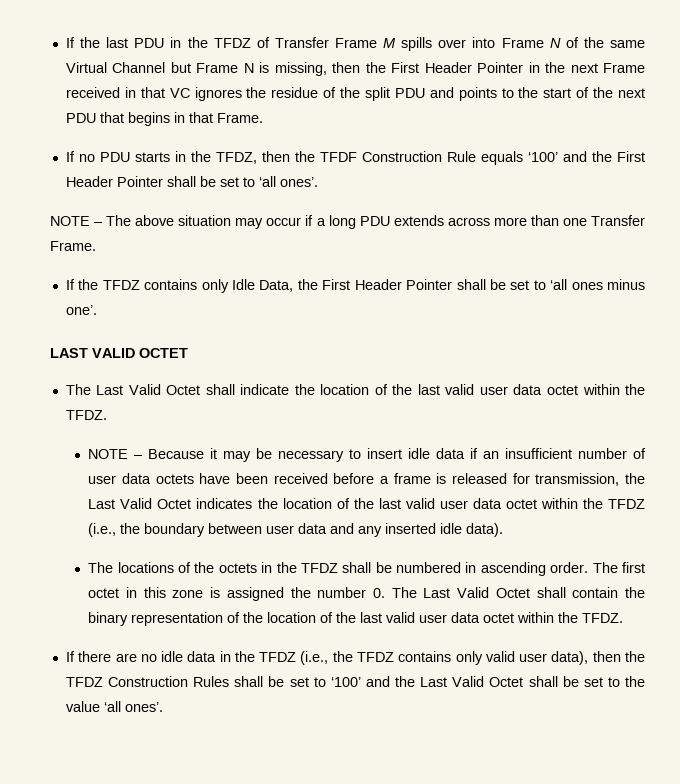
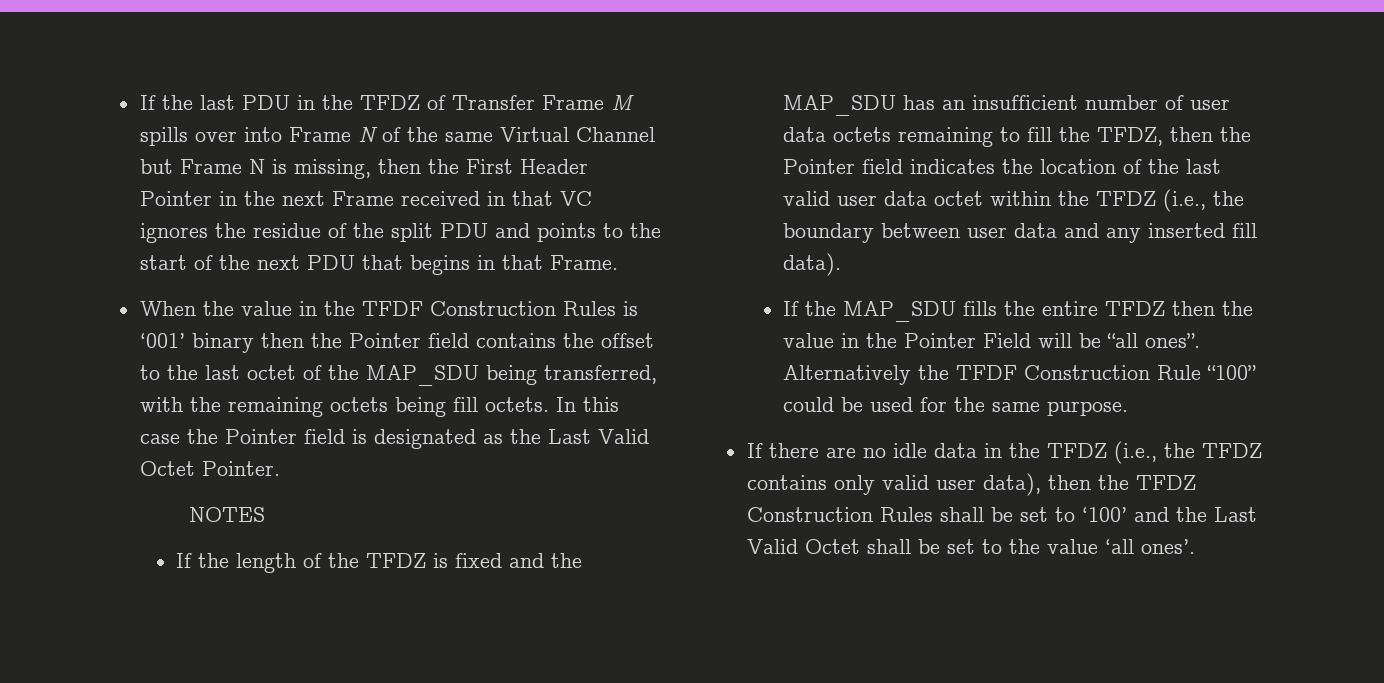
[65,151,645,165] [65,176,318,187] [50,215,645,229] [50,241,96,251] [65,279,645,293] [65,305,97,315] [50,348,188,358] [65,384,645,395] [65,410,107,420] [88,448,479,462] If no PDU starts in the TFDZ, then the TFDF Construction Rule equals ‘100’ and the First Header Pointer shall be set to ‘all ones’. // NOTE – The above situation may occur if a long PDU extends across more than one Transfer Frame. // If the TFDZ contains only Idle Data, the First Header Pointer shall be set to ‘all ones minus one’. // LAST VALID OCTET // The Last Valid Octet shall indicate the location of the last valid user data octet within the TFDZ. // NOTE – Because it may be necessary to insert idle data if -> [139,301,638,316] [139,333,654,353] [139,365,657,386] [139,397,619,417] [139,429,649,449] [139,461,280,476] [188,507,265,522] [176,553,583,573] [783,95,936,116] When the value in the TFDF Construction Rules is ‘001’ binary then the Pointer field contains the offset to the last octet of the MAP_SDU being transferred, with the remaining octets being fill octets. In this case the Pointer field is designated as the Last Valid Octet Pointer. // NOTES // If the length of the TFDZ is fixed and the MAP_SDU has
[199,473,645,486] [88,498,192,509] have been received before a frame is released for transmission, the Last Valid Octet -> [898,127,1252,147] [783,159,904,174] remaining to fill the TFDZ, then the Pointer field
[440,523,463,534] idle -> [1232,223,1258,238] fill
[88,562,645,576] [88,587,645,601] [88,612,624,626] The locations of the octets in the TFDZ shall be numbered in ascending order. The first octet in this zone is assigned the number 0. The Last Valid Octet shall contain the binary representation of the location of the last valid user data octet within the TFDZ. -> [783,301,1254,322] [783,333,1201,348] [783,365,1257,385] [783,397,1129,416] If the MAP_SDU fills the entire TFDZ then the value in the Pointer Field will be “all ones”. Alternatively the TFDF Construction Rule “100” could be used for the same purpose.

